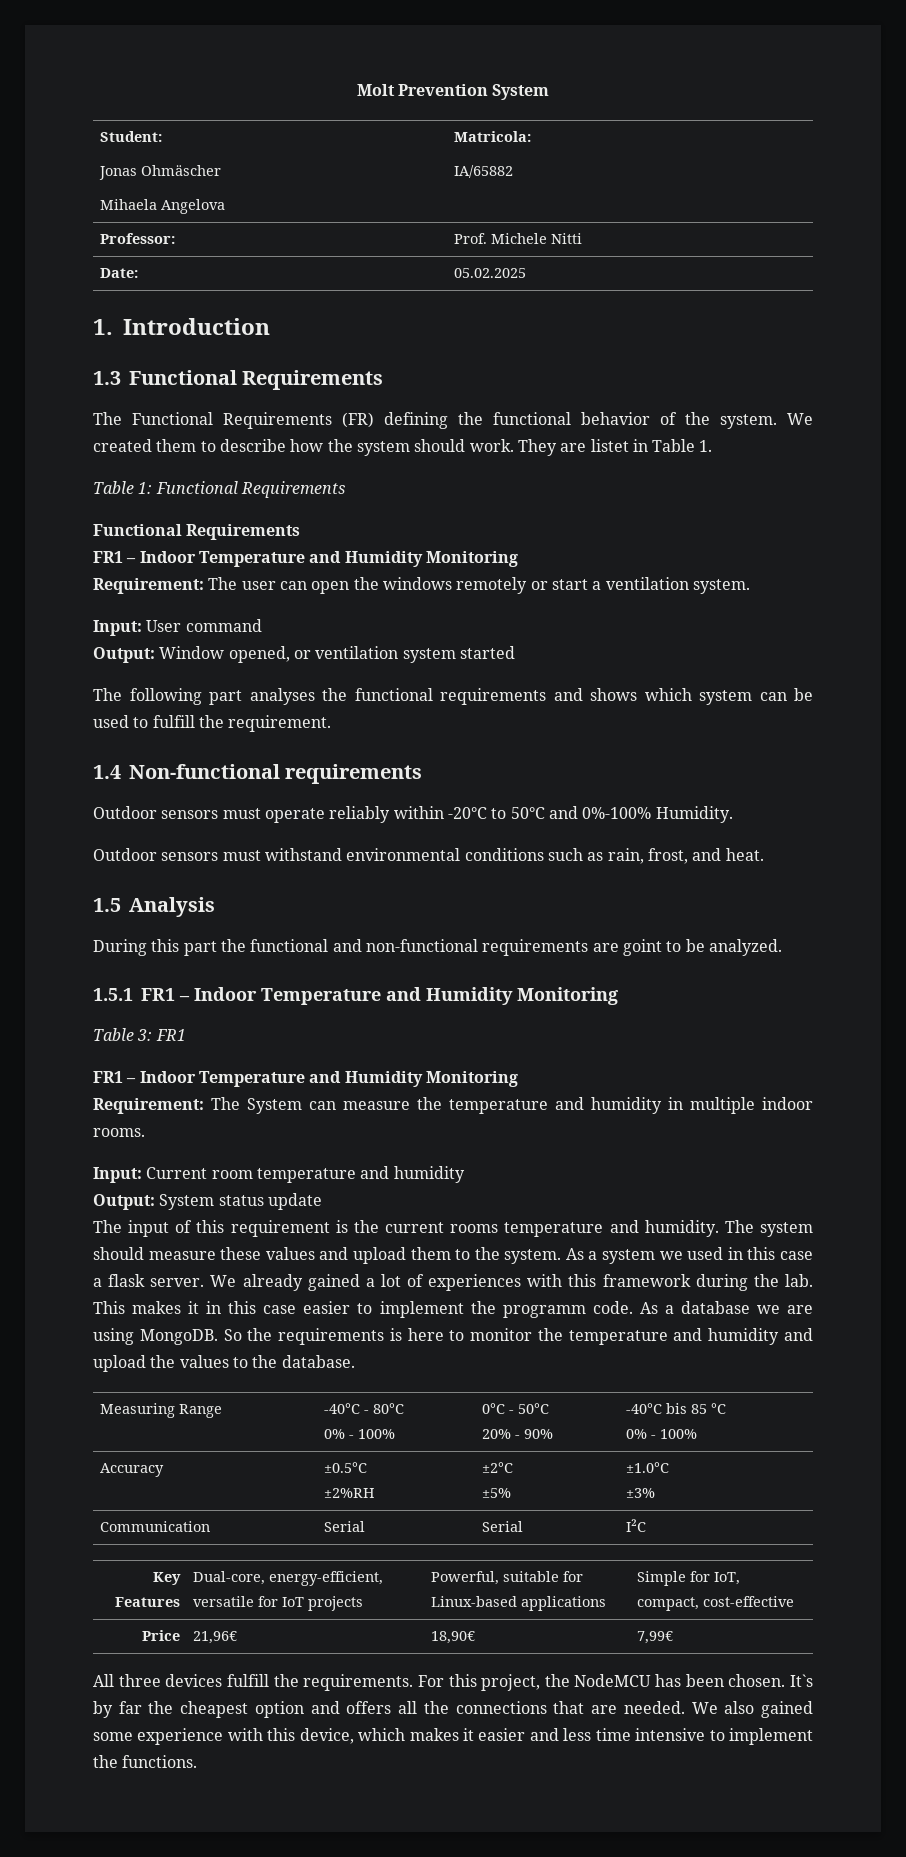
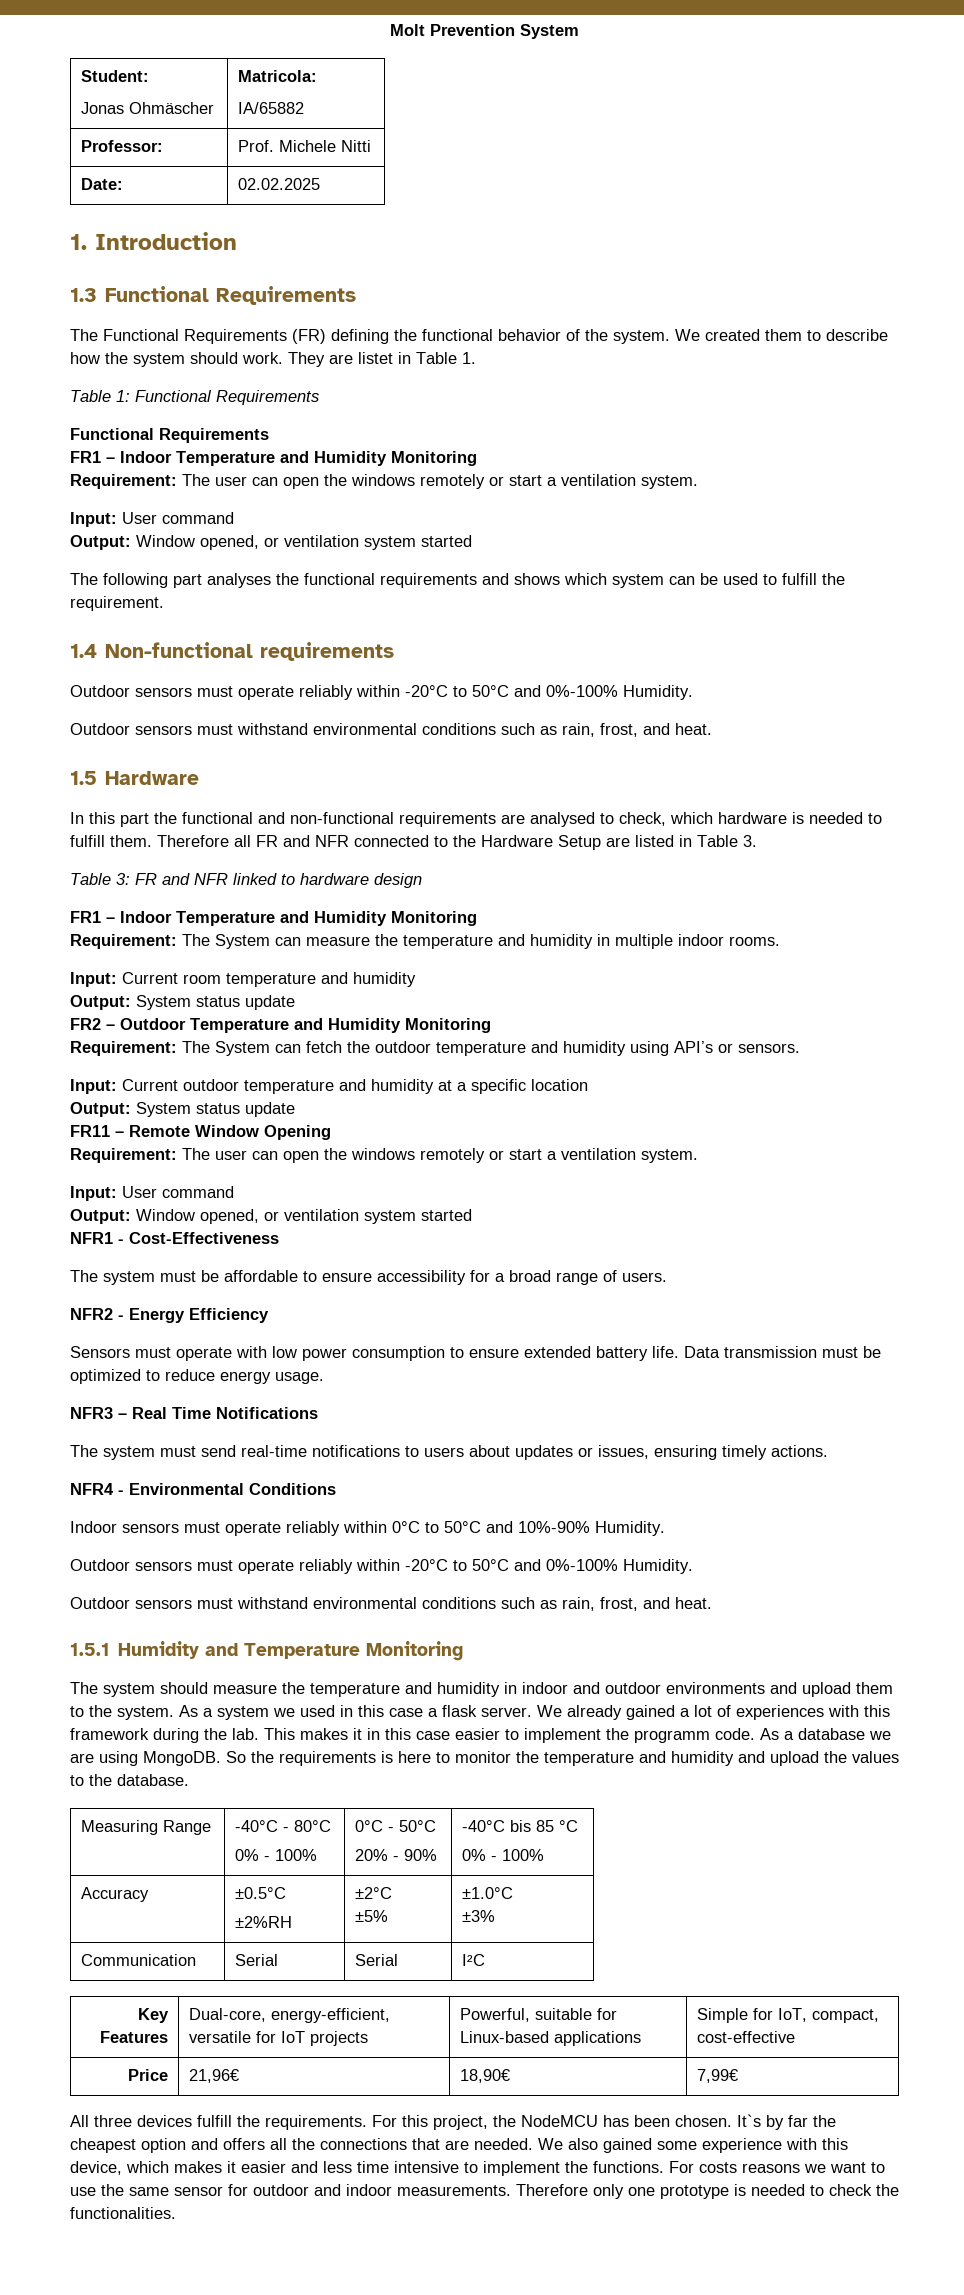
[100,199,226,214] // Mihaela Angelova -> (215, 108) none
[454,268,527,278] 05.02.2025 -> [238,178,321,190] 02.02.2025
[129,897,215,917] [93,939,147,956] Analysis // During -> [105,771,200,785] [70,812,84,824] Hardware // In
[622,939,782,956] [93,987,618,1005] [93,1028,186,1041] goint to be analyzed. // 1.5.1 FR1 – Indoor Temperature and Humidity Monitoring // Table 3: FR1 -> [530,812,882,827] [70,835,757,850] [70,873,422,888] analysed to check, which hardware is needed to fulfill them. Therefore all FR and NFR connected to the Hardware Setup are listed in Table 3. // Table 3: FR and NFR linked to hardware design
[93,1220,814,1237] [93,1247,315,1260] The input of this requirement is the current rooms temperature and humidity. The system should measure these values -> [70,1018,491,1033] [70,1041,800,1056] [70,1079,588,1094] [70,1102,295,1117] [70,1125,331,1140] [70,1148,698,1163] [70,1186,234,1201] [70,1209,472,1224] [70,1232,279,1244] [70,1270,667,1285] [70,1308,269,1323] [70,1346,881,1361] [70,1369,324,1384] [70,1407,318,1419] [70,1445,828,1460] [70,1483,336,1495] [70,1521,665,1536] [70,1559,693,1574] [70,1597,712,1611] [70,1641,464,1661] [70,1682,765,1697] FR2 – Outdoor Temperature and Humidity Monitoring // Requirement: The System can fetch the outdoor temperature and humidity using API’s or sensors. // Input: Current outdoor temperature and humidity at a specific location // Output: System status update // FR11 – Remote Window Opening // Requirement: The user can open the windows remotely or start a ventilation system. // Input: User command // Output: Window opened, or ventilation system started // NFR1 - Cost-Effectiveness // The system must be affordable to ensure accessibility for a broad range of users. // NFR2 - Energy Efficiency // Sensors must operate with low power consumption to ensure extended battery life. Data transmission must be optimized to reduce energy usage. // NFR3 – Real Time Notifications // The system must send real-time notifications to users about updates or issues, ensuring timely actions. // NFR4 - Environmental Conditions // Indoor sensors must operate reliably within 0°C to 50°C and 10%-90% Humidity. // Outdoor sensors must operate reliably within -20°C to 50°C and 0%-100% Humidity. // Outdoor sensors must withstand environmental conditions such as rain, frost, and heat. // 1.5.1 Humidity and Temperature Monitoring // The system should measure the temperature and humidity in indoor and outdoor environments
(198, 1761) none -> [669,2161,885,2173] [70,2184,899,2199] [70,2207,176,2219] For costs reasons we want to use the same sensor for outdoor and indoor measurements. Therefore only one prototype is needed to check the functionalities.

